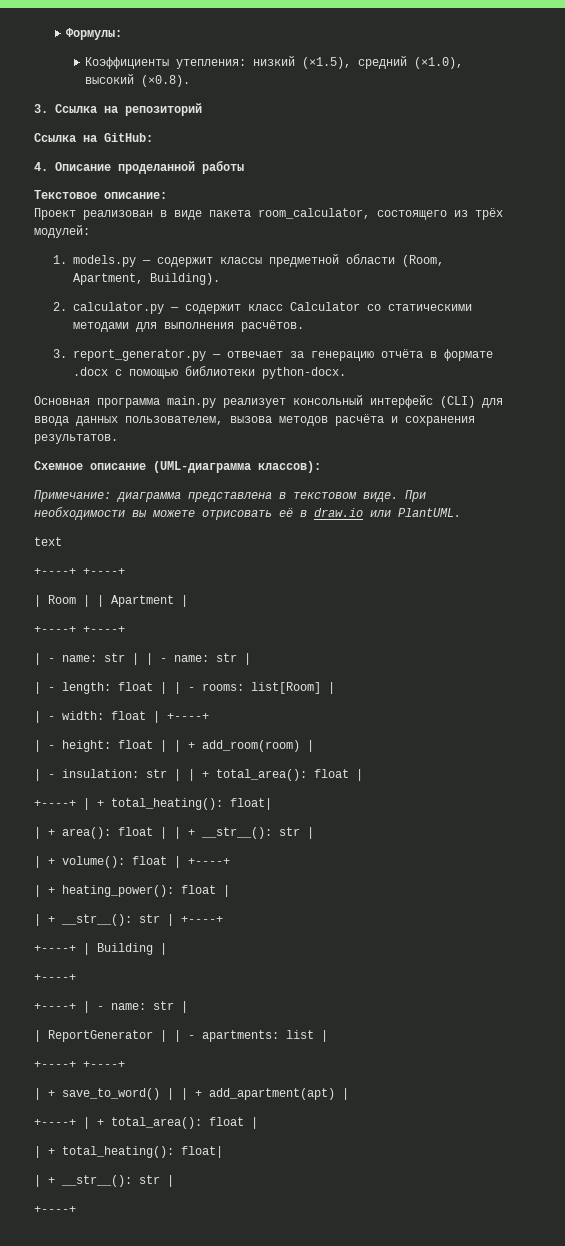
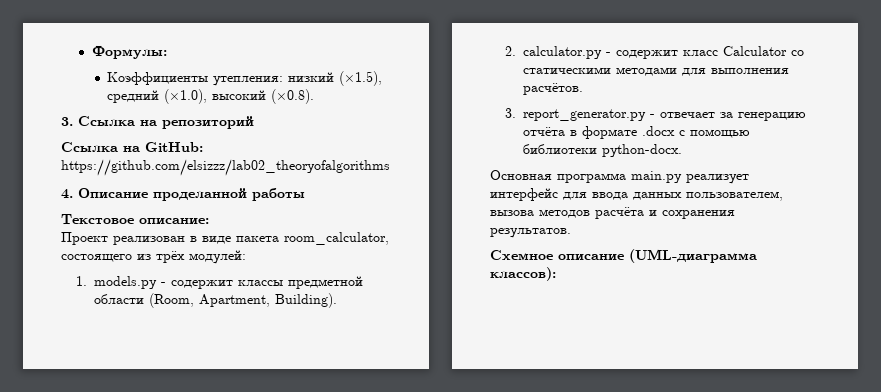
(153, 137) none -> [61,159,390,176] https://github.com/elsizzz/lab02_theoryofalgorithms
[141,260,151,264] — -> [161,282,167,286] -
[169,307,179,311] — -> [606,52,612,56] -
[211,354,221,358] — -> [650,114,656,118] -
[293,395,475,408] консольный интерфейс (CLI) -> [490,188,558,201] интерфейс
[34,490,426,502] [34,507,461,520] [34,537,62,546] [34,568,125,575] [34,595,188,607] [34,626,125,633] [34,653,251,665] [34,682,335,694] [34,711,209,723] [34,740,314,752] [34,769,363,781] [34,798,272,810] [34,827,314,839] [34,856,230,868] [34,885,230,897] [34,914,223,926] [34,943,167,955] [34,974,76,981] [34,1001,188,1013] [34,1030,328,1042] [34,1061,125,1068] [34,1088,349,1100] [34,1117,258,1129] [34,1146,223,1158] [34,1175,174,1187] [34,1206,76,1213] // Примечание: диаграмма представлена в текстовом виде. При необходимости вы можете отрисовать её в draw.io или PlantUML. // text // +----+ +----+ // | Room | | Apartment | // +----+ +----+ // | - name: str | | - name: str | // | - length: float | | - rooms: list[Room] | // | - width: float | +----+ // | - height: float | | + add_room(room) | // | - insulation: str | | + total_area(): float | // +----+ | + total_heating(): float| // | + area(): float | | + __str__(): str | // | + volume(): float | +----+ // | + heating_power(): float | // | + __str__(): str | +----+ // +----+ | Building | // +----+ // +----+ | - name: str | // | ReportGenerator | | - apartments: list | // +----+ +----+ // | + save_to_word() | | + add_apartment(apt) | // +----+ | + total_area(): float | // | + total_heating(): float| // | + __str__(): str | // +----+ -> (556, 274) none

